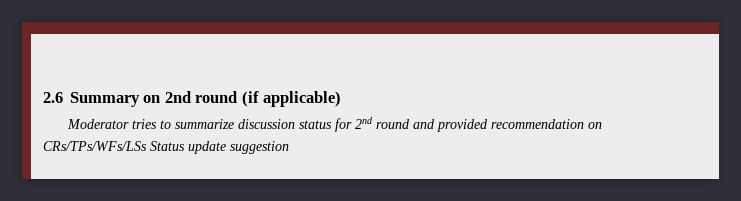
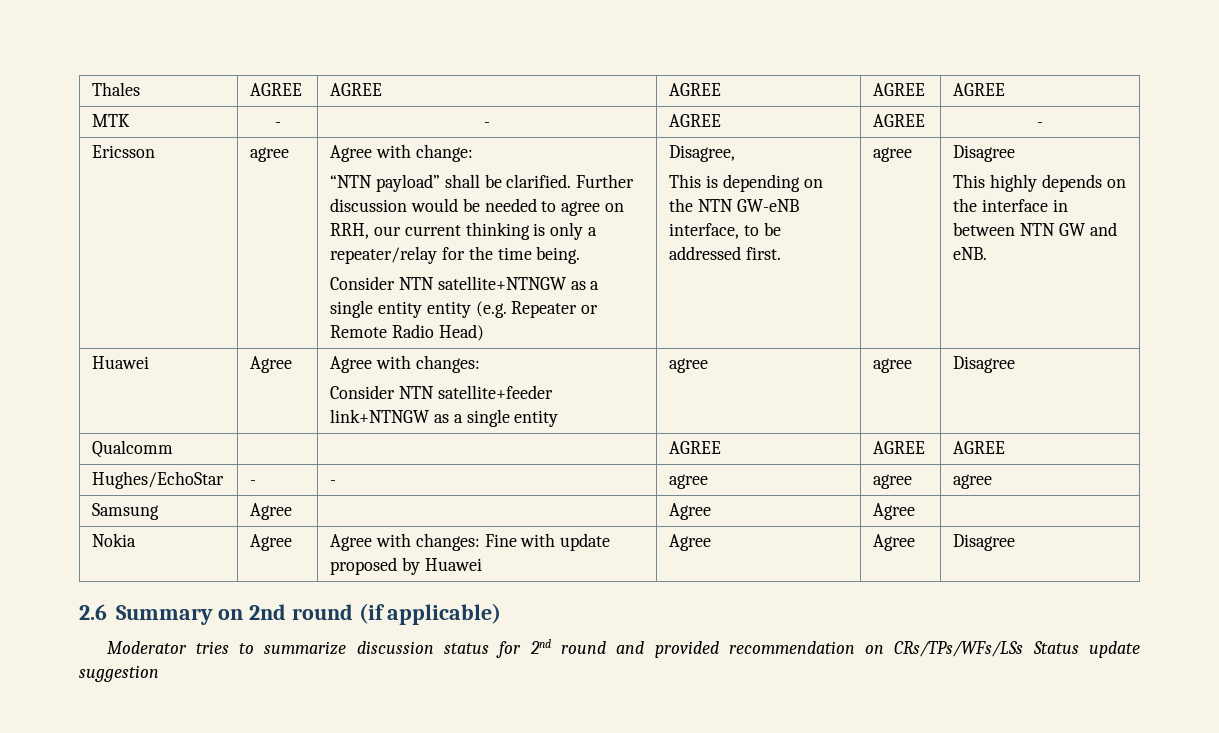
(43, 97) none -> [92,82,141,96] [250,83,303,96] [330,83,383,96] [669,83,722,96] [873,83,926,96] [953,83,1006,96] [92,114,131,127] [274,122,281,127] [484,122,490,127] [669,114,722,127] [873,114,926,127] [1037,122,1043,127] [92,145,156,158] [250,147,290,162] [330,144,473,162] [330,174,635,192] [330,198,624,216] [330,222,597,240] [330,246,581,264] [330,276,600,290] [330,300,599,318] [330,324,484,341] [669,145,736,162] [669,174,823,192] [669,198,799,212] [669,222,781,239] [669,246,782,260] [873,147,913,162] [953,145,1016,162] [953,174,1126,192] [953,198,1068,212] [953,222,1117,236] [953,247,988,260] [92,356,150,369] [250,356,293,373] [330,355,480,373] [330,385,553,399] [330,409,559,427] [669,358,709,373] [873,358,913,373] [953,356,1016,373] [92,440,174,458] [669,441,722,454] [873,441,926,454] [953,441,1006,454] [92,471,225,489] [250,480,257,485] [330,480,337,485] [669,474,709,489] [873,474,913,489] [953,474,993,489] [92,503,160,520] [250,503,293,520] [669,503,712,520] [873,503,916,520] [92,533,137,547] [250,534,293,551] [330,533,611,551] [330,557,482,575] [669,534,712,551] [873,534,916,551] [953,534,1016,551] Thales | AGREE | AGREE | AGREE | AGREE | AGREE // MTK | - | - | AGREE | AGREE | - // Ericsson | agree | Agree with change: // “NTN payload” shall be clarified. Further discussion would be needed to agree on RRH, our current thinking is only a repeater/relay for the time being. // Consider NTN satellite+NTNGW as a single entity entity (e.g. Repeater or Remote Radio Head) | Disagree, // This is depending on the NTN GW-eNB interface, to be addressed first. | agree | Disagree // This highly depends on the interface in between NTN GW and eNB. // Huawei | Agree | Agree with changes: // Consider NTN satellite+feeder link+NTNGW as a single entity | agree | agree | Disagree // Qualcomm | | | AGREE | AGREE | AGREE // Hughes/EchoStar | - | - | agree | agree | agree // Samsung | Agree | | Agree | Agree | // Nokia | Agree | Agree with changes: Fine with update proposed by Huawei | Agree | Agree | Disagree //

